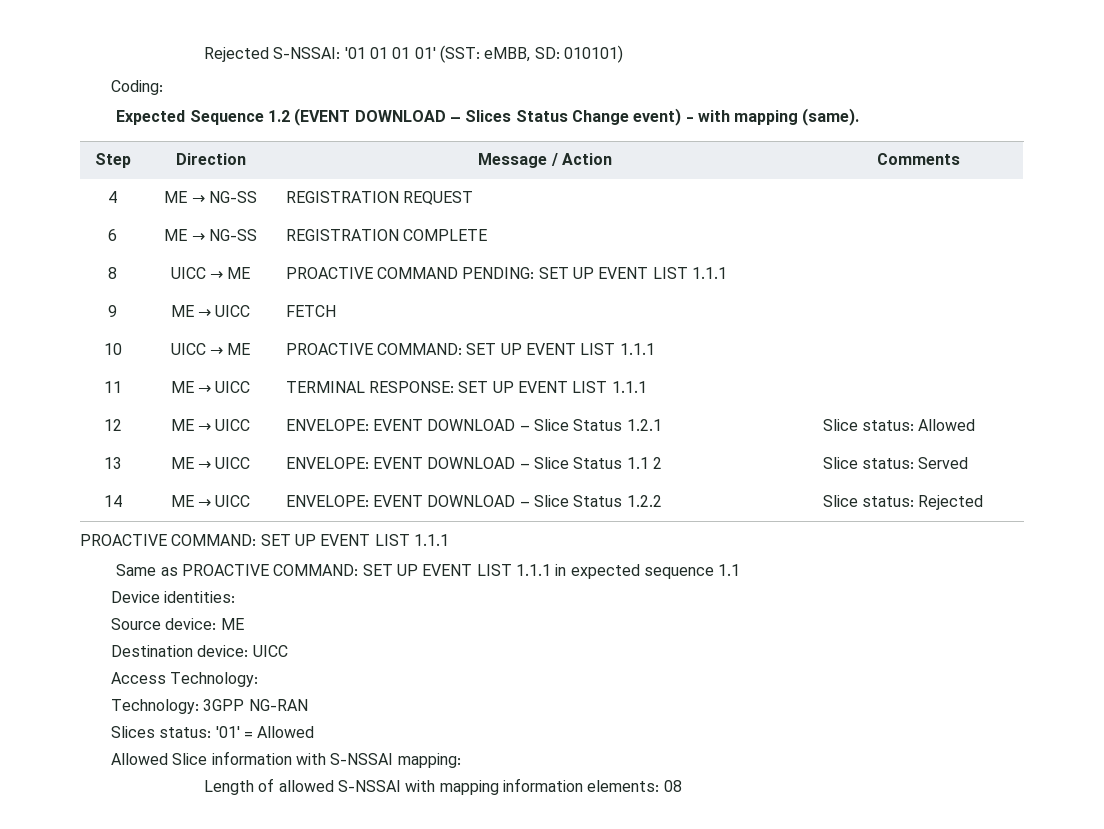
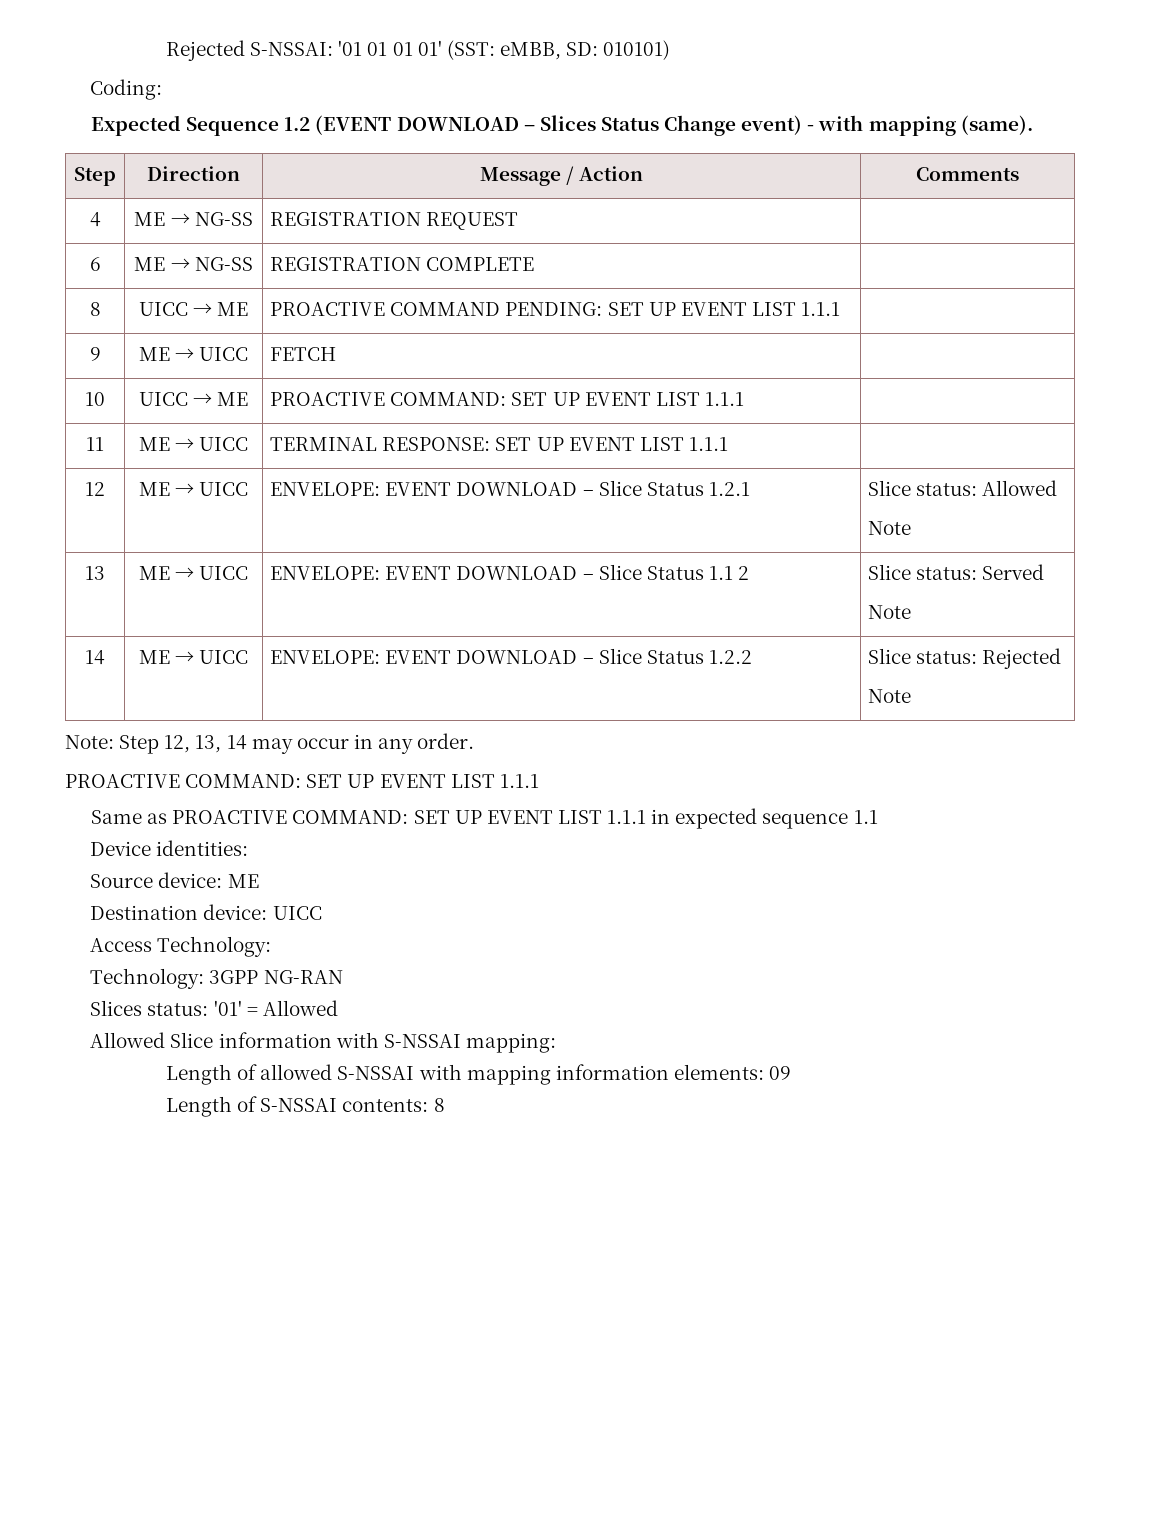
(976, 425) none -> [868,521,912,535] // Note
(969, 463) none -> [868,605,912,619] // Note
(984, 502) none -> [868,689,912,703] [65,733,475,754] // Note // Note: Step 12, 13, 14 may occur in any order.
[663,780,682,792] 08 -> [769,1066,792,1080] [166,1096,445,1117] 09 // Length of S-NSSAI contents: 8

